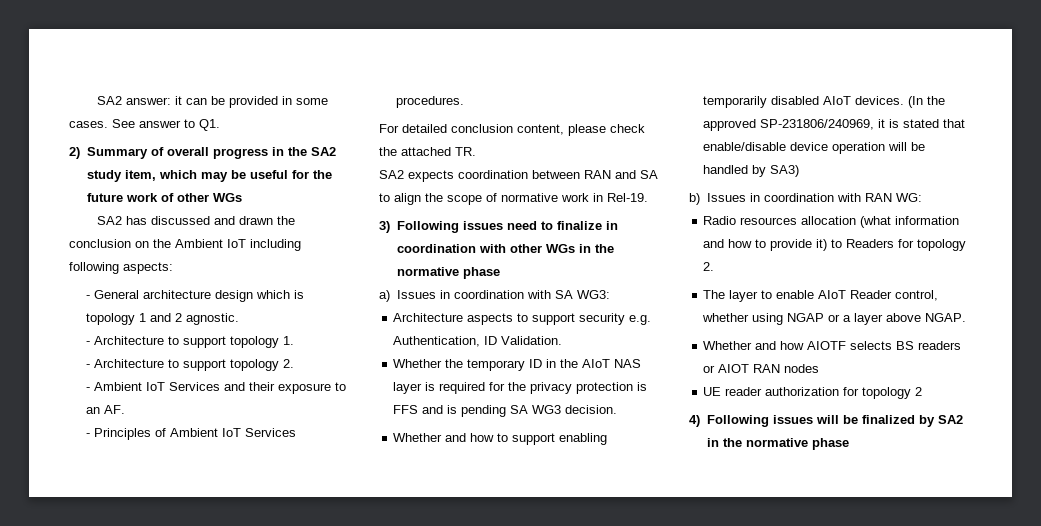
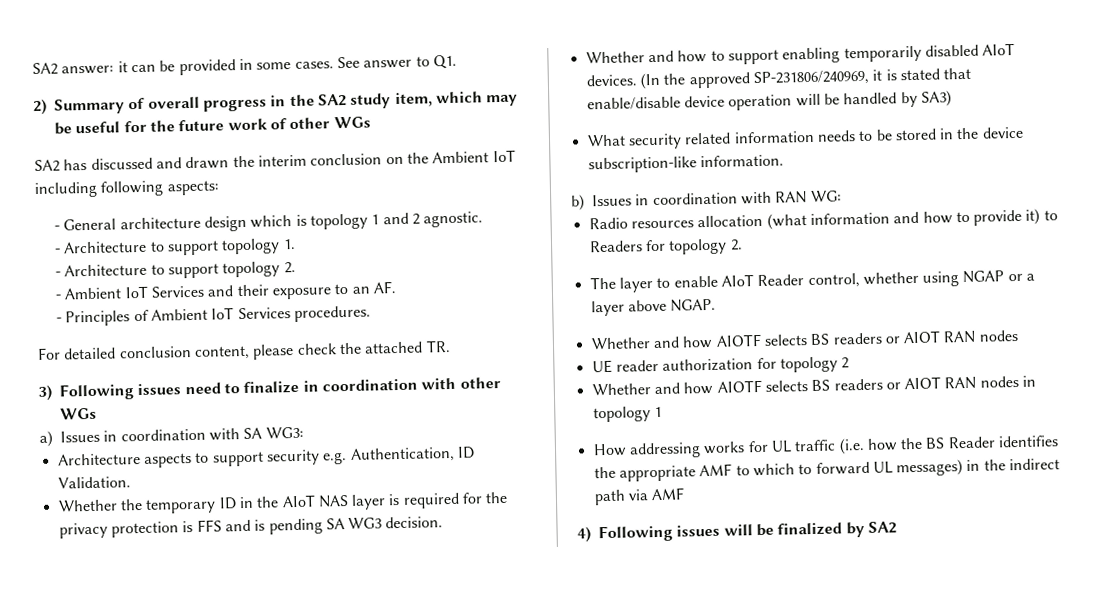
(296, 220) none -> [257,154,307,167] interim
[379,170,658,182] [379,193,648,205] // SA2 expects coordination between RAN and SA to align the scope of normative work in Rel-19. -> (451, 346) none
[578,244,614,253] [396,267,500,279] in the normative phase -> (97, 413) none
(800, 171) none -> [586,126,1024,150] [587,154,784,174] // What security related information needs to be stored in the device subscription-like information.
(923, 391) none -> [591,375,1037,396] [592,406,662,423] [592,435,1060,459] [593,458,1061,482] [593,487,685,506] // Whether and how AIOTF selects BS readers or AIOT RAN nodes in topology 1 // How addressing works for UL traffic (i.e. how the BS Reader identifies the appropriate AMF to which to forward UL messages) in the indirect path via AMF
[706,438,849,450] in the normative phase -> (897, 527) none

